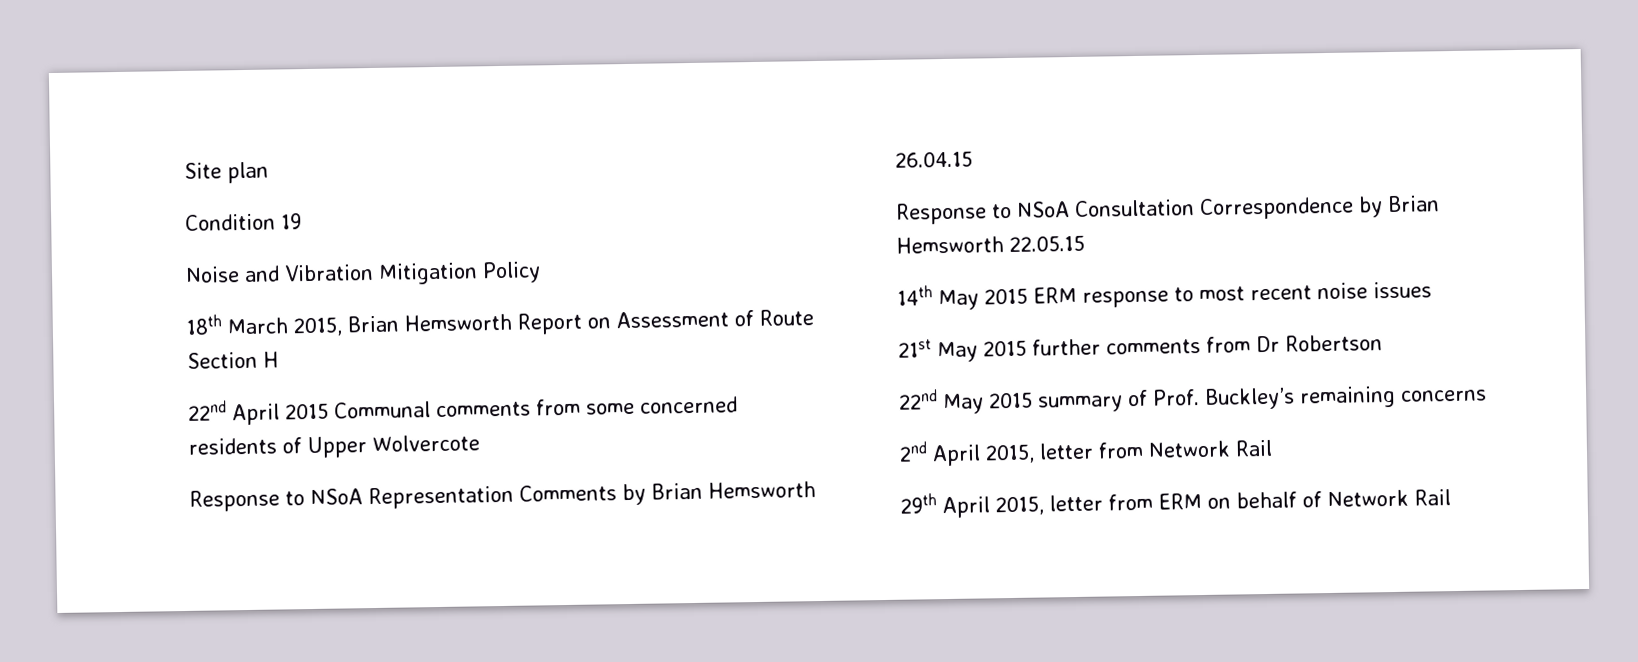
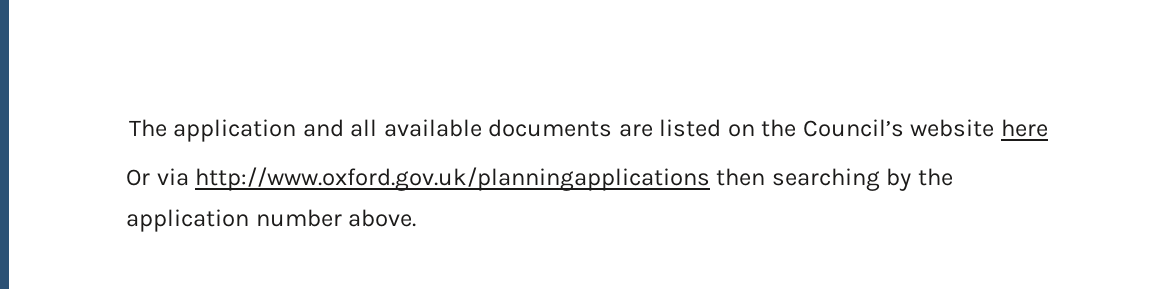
[184,161,270,184] [185,213,303,231] [185,261,542,285] [186,309,815,337] [187,351,280,369] [188,396,739,426] [188,434,481,459] [189,481,817,512] [895,151,974,168] [896,195,1441,225] [896,235,1086,254] [897,281,1433,311] [898,334,1384,363] [898,385,1488,415] [899,439,1274,467] [900,489,1452,519] Site plan // Condition 19 // Noise and Vibration Mitigation Policy // 18th March 2015, Brian Hemsworth Report on Assessment of Route Section H // 22nd April 2015 Communal comments from some concerned residents of Upper Wolvercote // Response to NSoA Representation Comments by Brian Hemsworth 26.04.15 // Response to NSoA Consultation Correspondence by Brian Hemsworth 22.05.15 // 14th May 2015 ERM response to most recent noise issues // 21st May 2015 further comments from Dr Robertson // 22nd May 2015 summary of Prof. Buckley’s remaining concerns // 2nd April 2015, letter from Network Rail // 29th April 2015, letter from ERM on behalf of Network Rail -> [128,119,1048,142] [126,167,953,191] [126,209,416,232] The application and all available documents are listed on the Council’s website here // Or via http://www.oxford.gov.uk/planningapplications then searching by the application number above.

